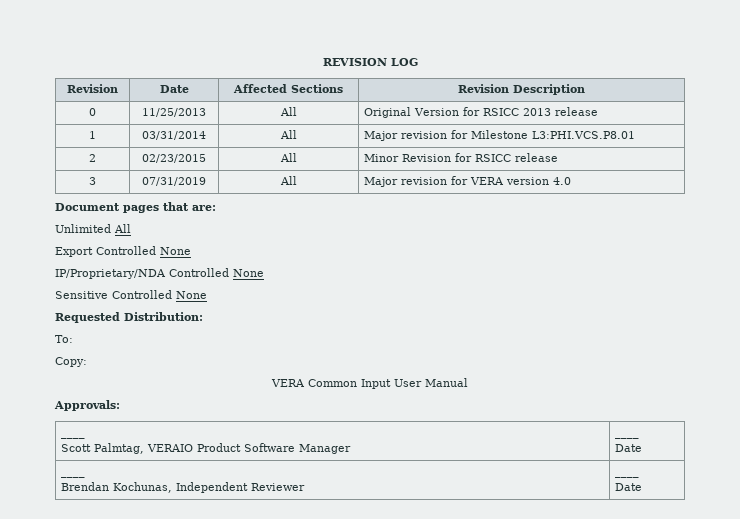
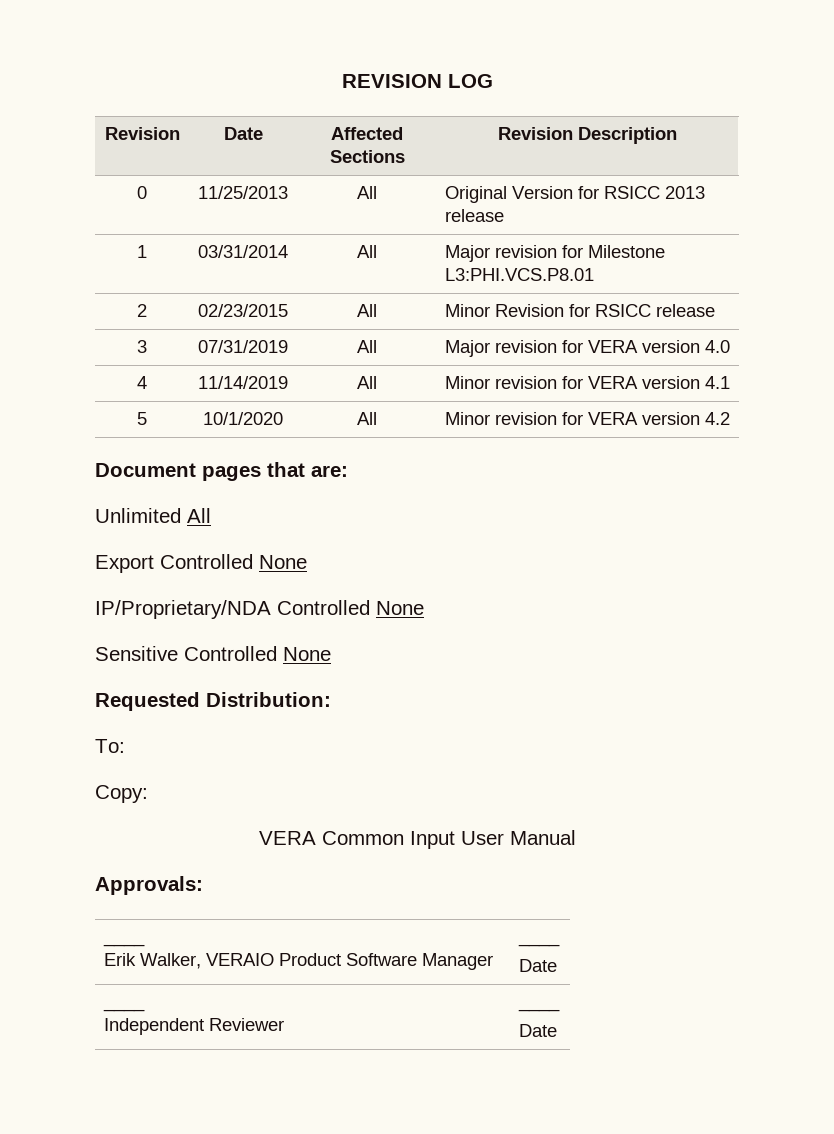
(572, 181) none -> [137,376,147,389] [198,376,288,389] [357,376,377,389] [444,376,730,389] [137,412,147,425] [203,412,283,425] [357,412,377,425] [444,412,730,425] // 4 | 11/14/2019 | All | Minor revision for VERA version 4.1 // 5 | 10/1/2020 | All | Minor revision for VERA version 4.2
[61,443,145,454] Scott Palmtag, -> [103,953,201,969] Erik Walker,
[61,482,173,493] Brendan Kochunas, -> (145, 1010) none

